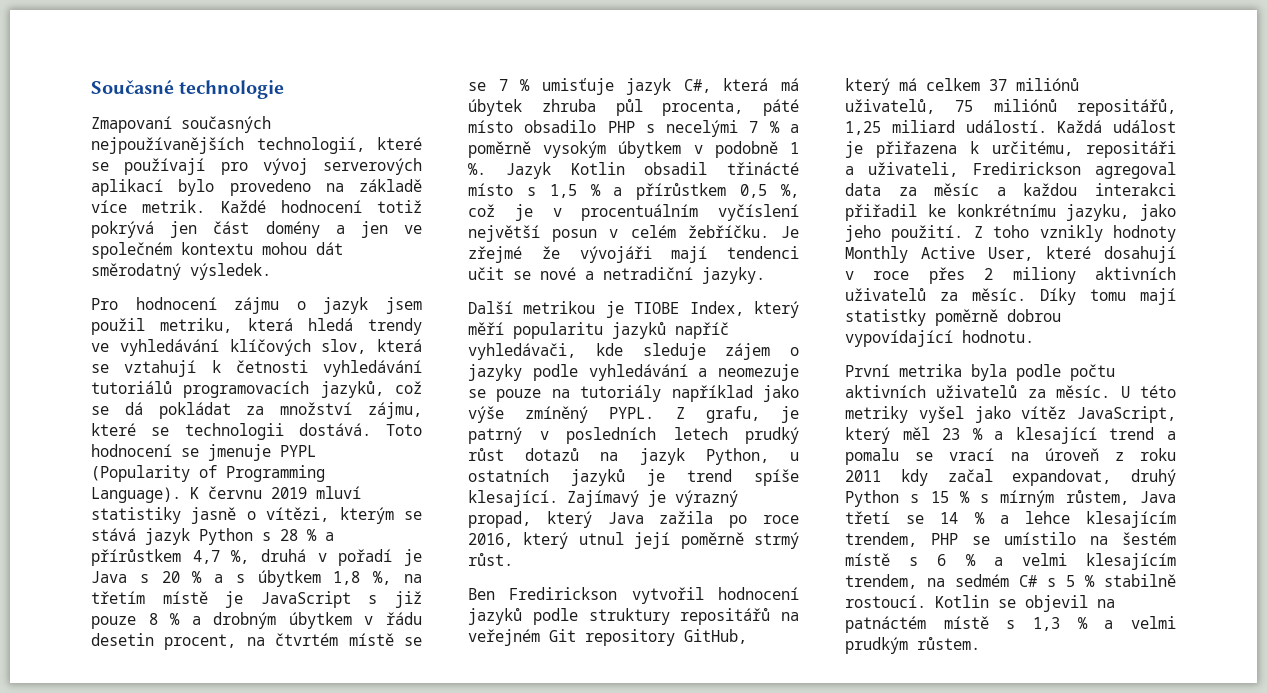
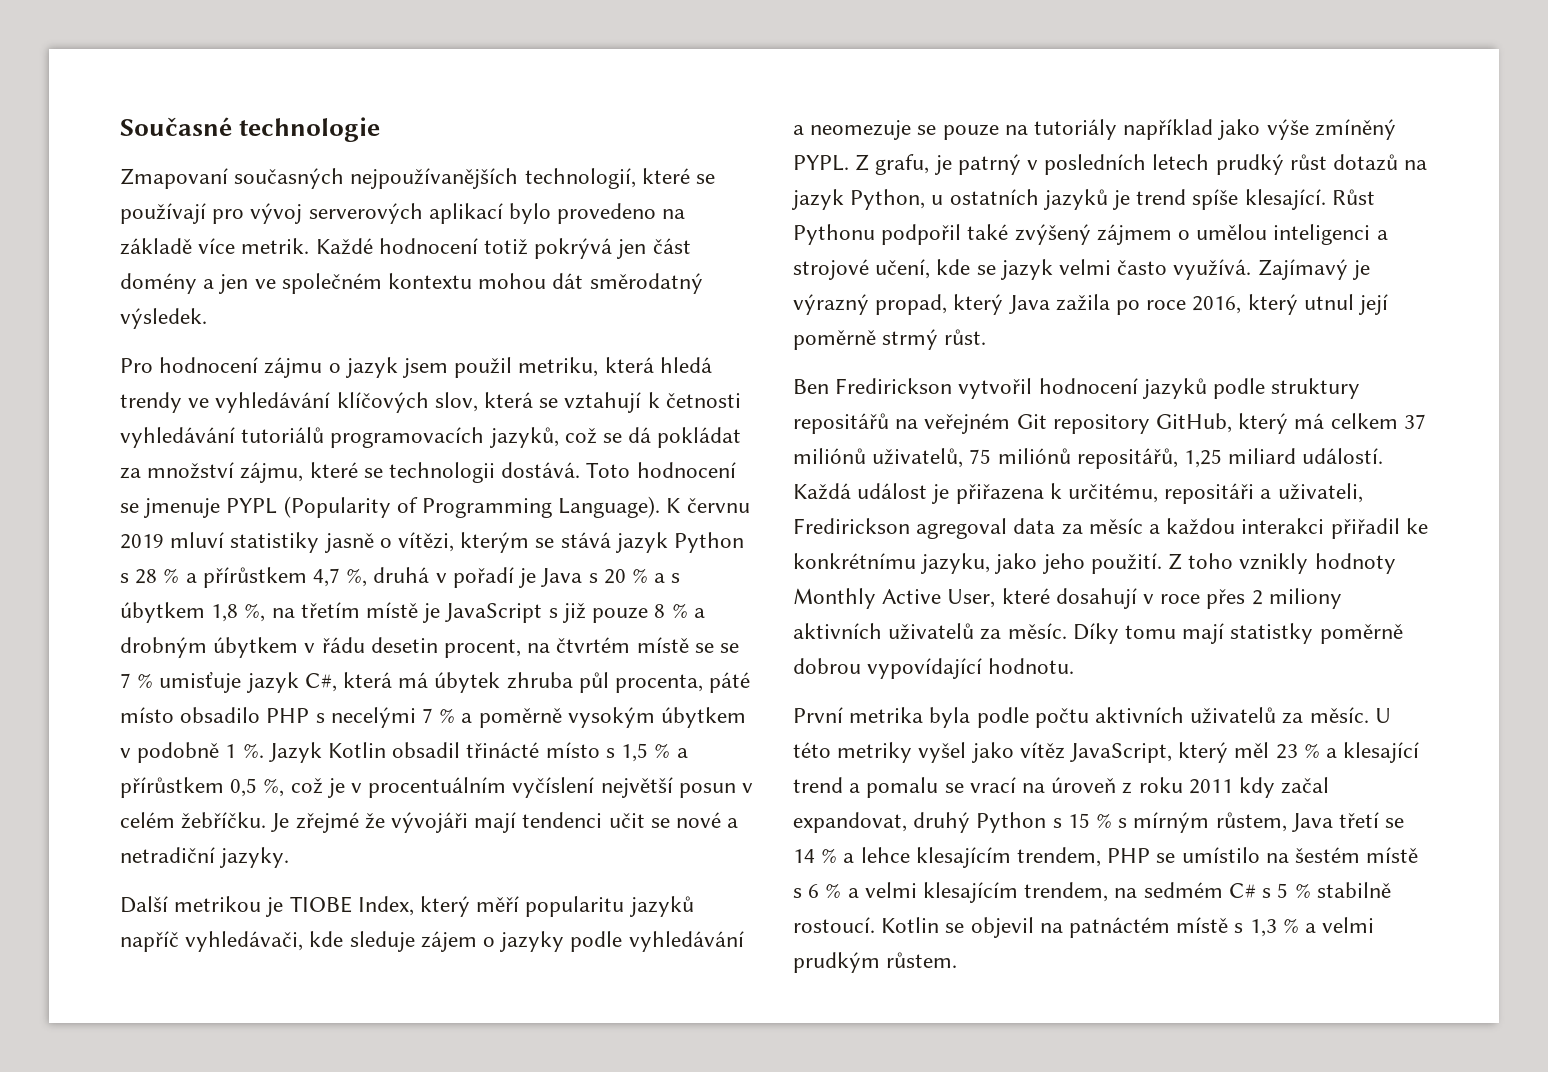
(558, 498) none -> [1331,189,1375,205] [793,224,1388,245] [793,259,1252,280] Růst Pythonu podpořil také zvýšený zájmem o umělou inteligenci a strojové učení, kde se jazyk velmi často využívá.

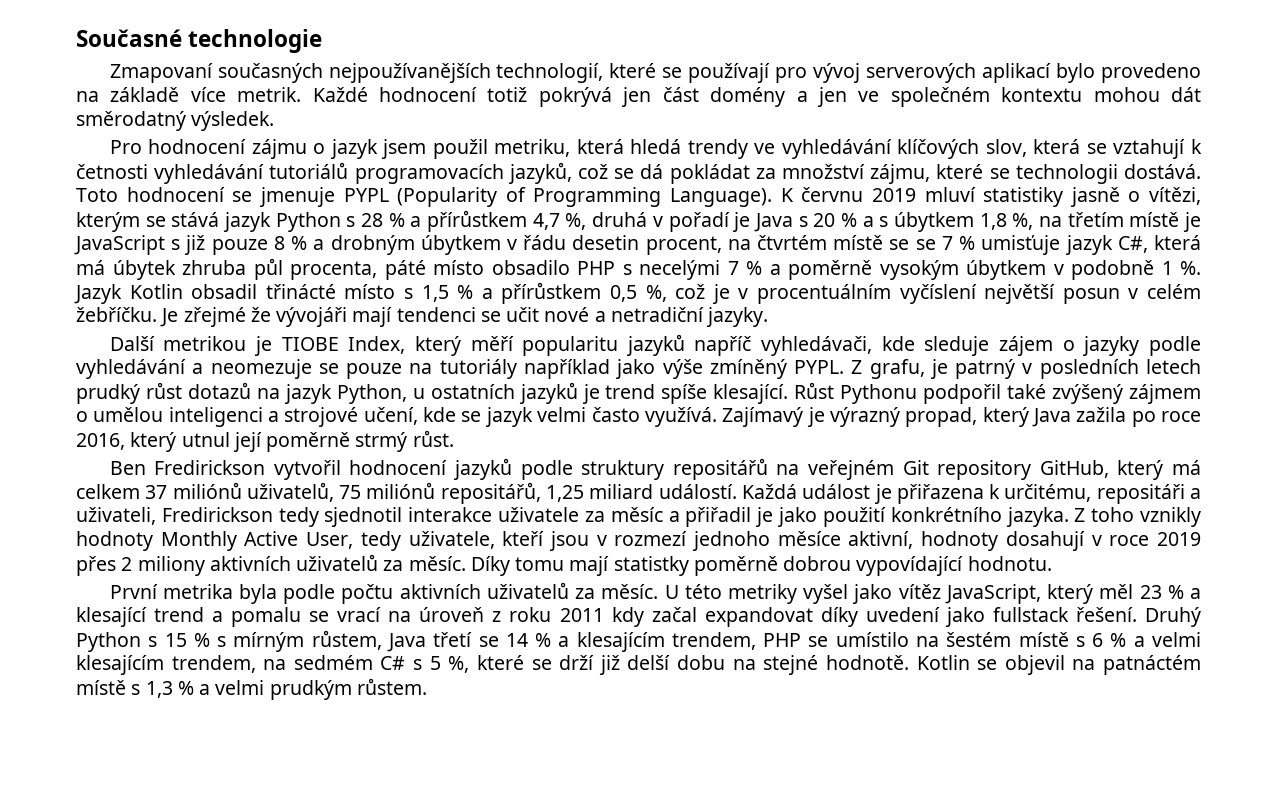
[608,813,670,828] učit se -> [480,307,540,322] se učit
[916,518,1428,539] [793,553,1162,574] agregoval data za měsíc a každou interakci přiřadil ke konkrétnímu jazyku, jako jeho použití. -> [278,507,1069,527] tedy sjednotil interakce uživatele za měsíc a přiřadil je jako použití konkrétního jazyka.
[1001,588,1050,604] které -> [360,531,999,551] tedy uživatele, kteří jsou v rozmezí jednoho měsíce aktivní, hodnoty
(1201, 599) none -> [1157,532,1202,546] 2019
[793,812,971,833] expandovat, druhý -> [704,607,1201,627] expandovat díky uvedení jako fullstack řešení. Druhý
[860,847,910,863] lehce -> (570, 641) none
[1294,882,1391,898] [793,917,875,933] % stabilně rostoucí. -> [448,655,909,675] %, které se drží již delší dobu na stejné hodnotě.

